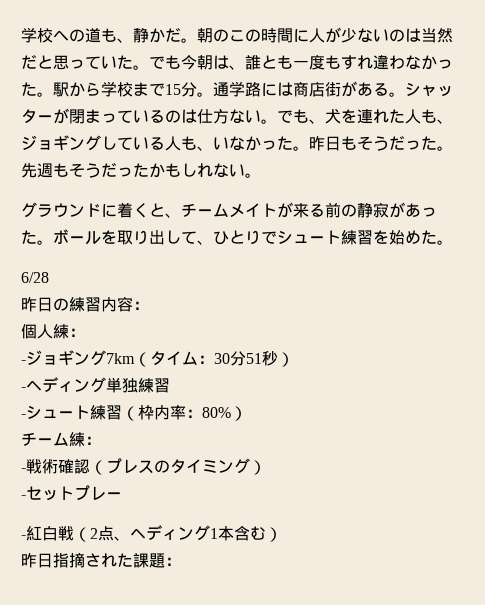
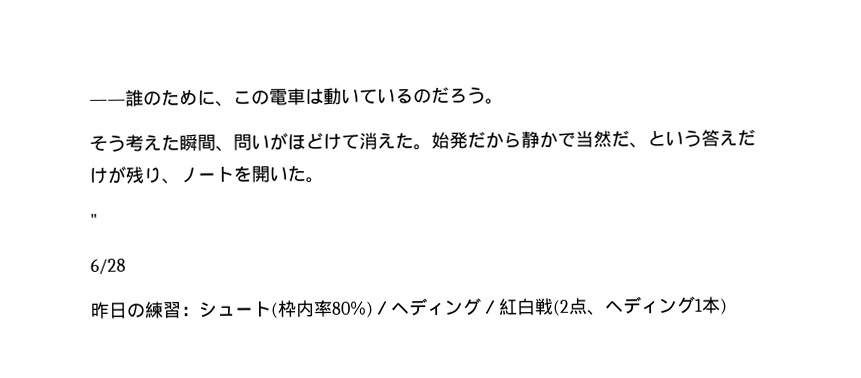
[21,27,453,43] [21,55,453,70] [21,81,453,97] [21,108,453,124] [21,135,453,151] [21,163,261,178] [21,202,437,218] [21,229,453,245] [21,272,49,283] [21,296,149,312] [21,324,85,339] [21,350,294,367] [21,377,170,393] [21,405,247,421] [21,432,101,447] [21,458,266,475] [21,485,122,501] [21,526,98,542] 学校への道も、静かだ。朝のこの時間に人が少ないのは当然だと思っていた。でも今朝は、誰とも一度もすれ違わなかった。駅から学校まで15分。通学路には商店街がある。シャッターが閉まっているのは仕方ない。でも、犬を連れた人も、ジョギングしている人も、いなかった。昨日もそうだった。先週もそうだったかもしれない。 // グラウンドに着くと、チームメイトが来る前の静寂があった。ボールを取り出して、ひとりでシュート練習を始めた。 // 6/28 // 昨日の練習内容： // 個人練： // -ジョギング7km（タイム：30分51秒） // -ヘディング単独練習 // -シュート練習（枠内率：80%） // チーム練： // -戦術確認（プレスのタイミング） // -セットプレー // -紅白戦（2 -> [89,86,504,107] [89,129,756,152] [89,165,324,185] [90,213,98,227] [90,258,126,275] [90,297,570,319] ——誰のために、この電車は動いているのだろう。 // そう考えた瞬間、問いがほどけて消えた。始発だから静かで当然だ、という答えだけが残り、ノートを開いた。 // " // 6/28 // 昨日の練習：シュート(枠内率80%)／ヘディング／紅白戦(2
[234,526,282,542] [21,552,181,568] 含む） // 昨日指摘された課題： -> [719,298,728,315] )

